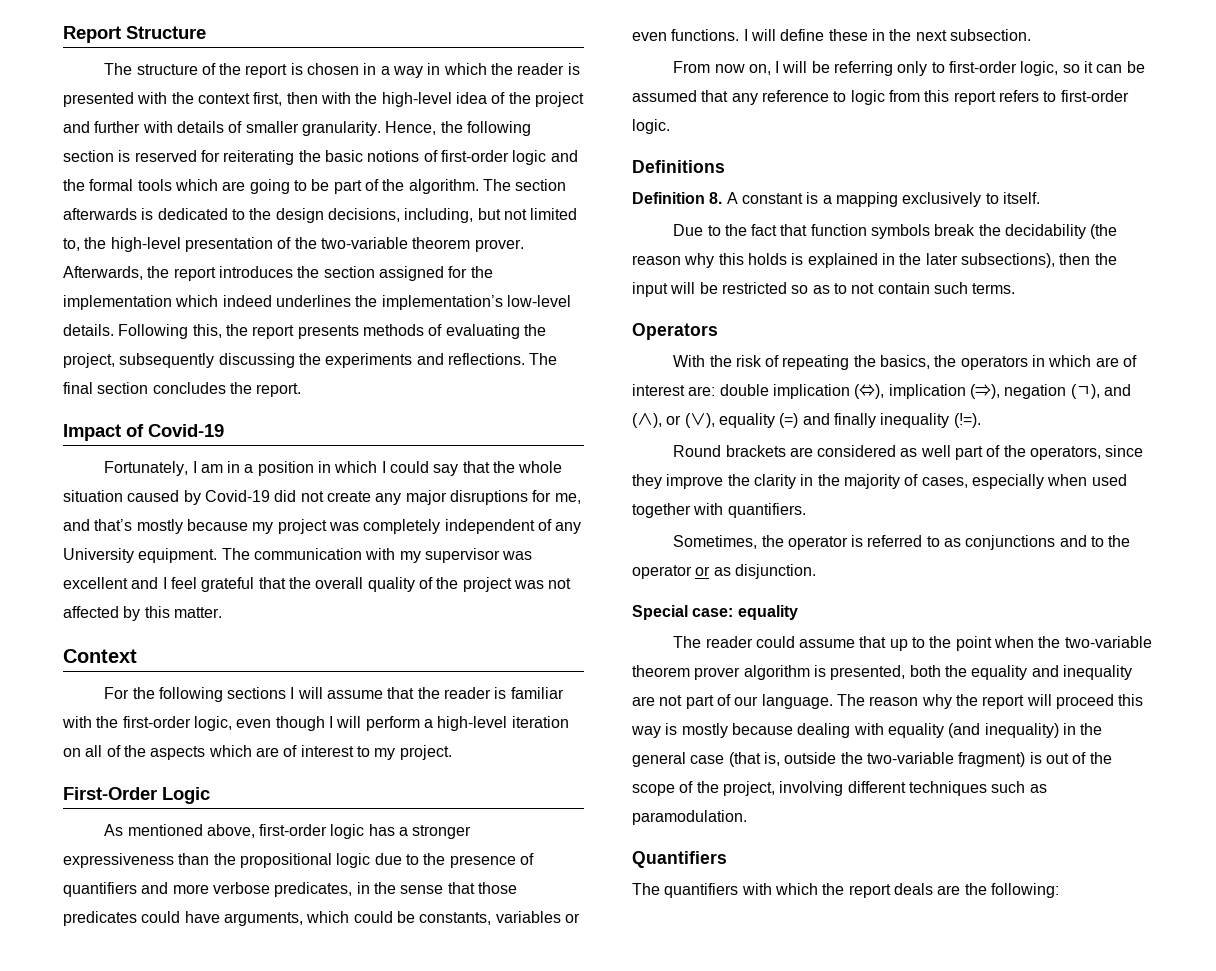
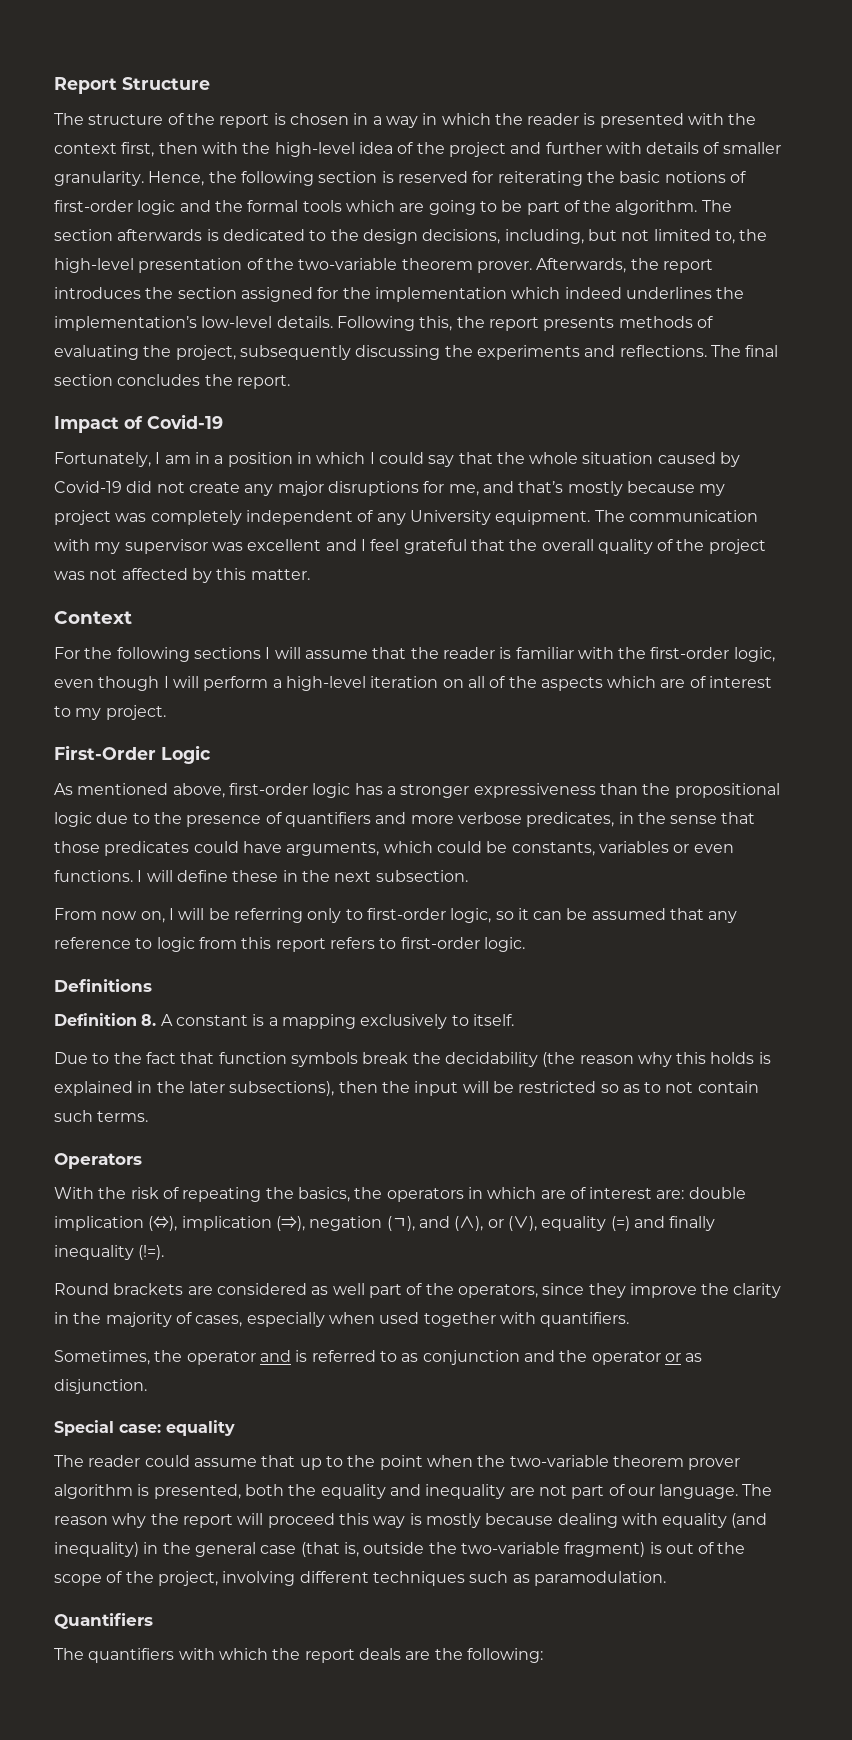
(848, 543) none -> [259,1350,291,1362] and
[965,535,1105,550] conjunctions and to -> [422,1350,555,1365] conjunction and

